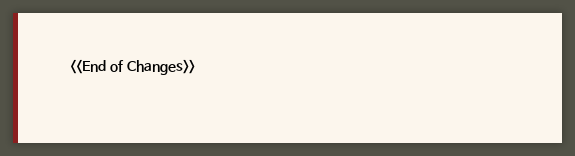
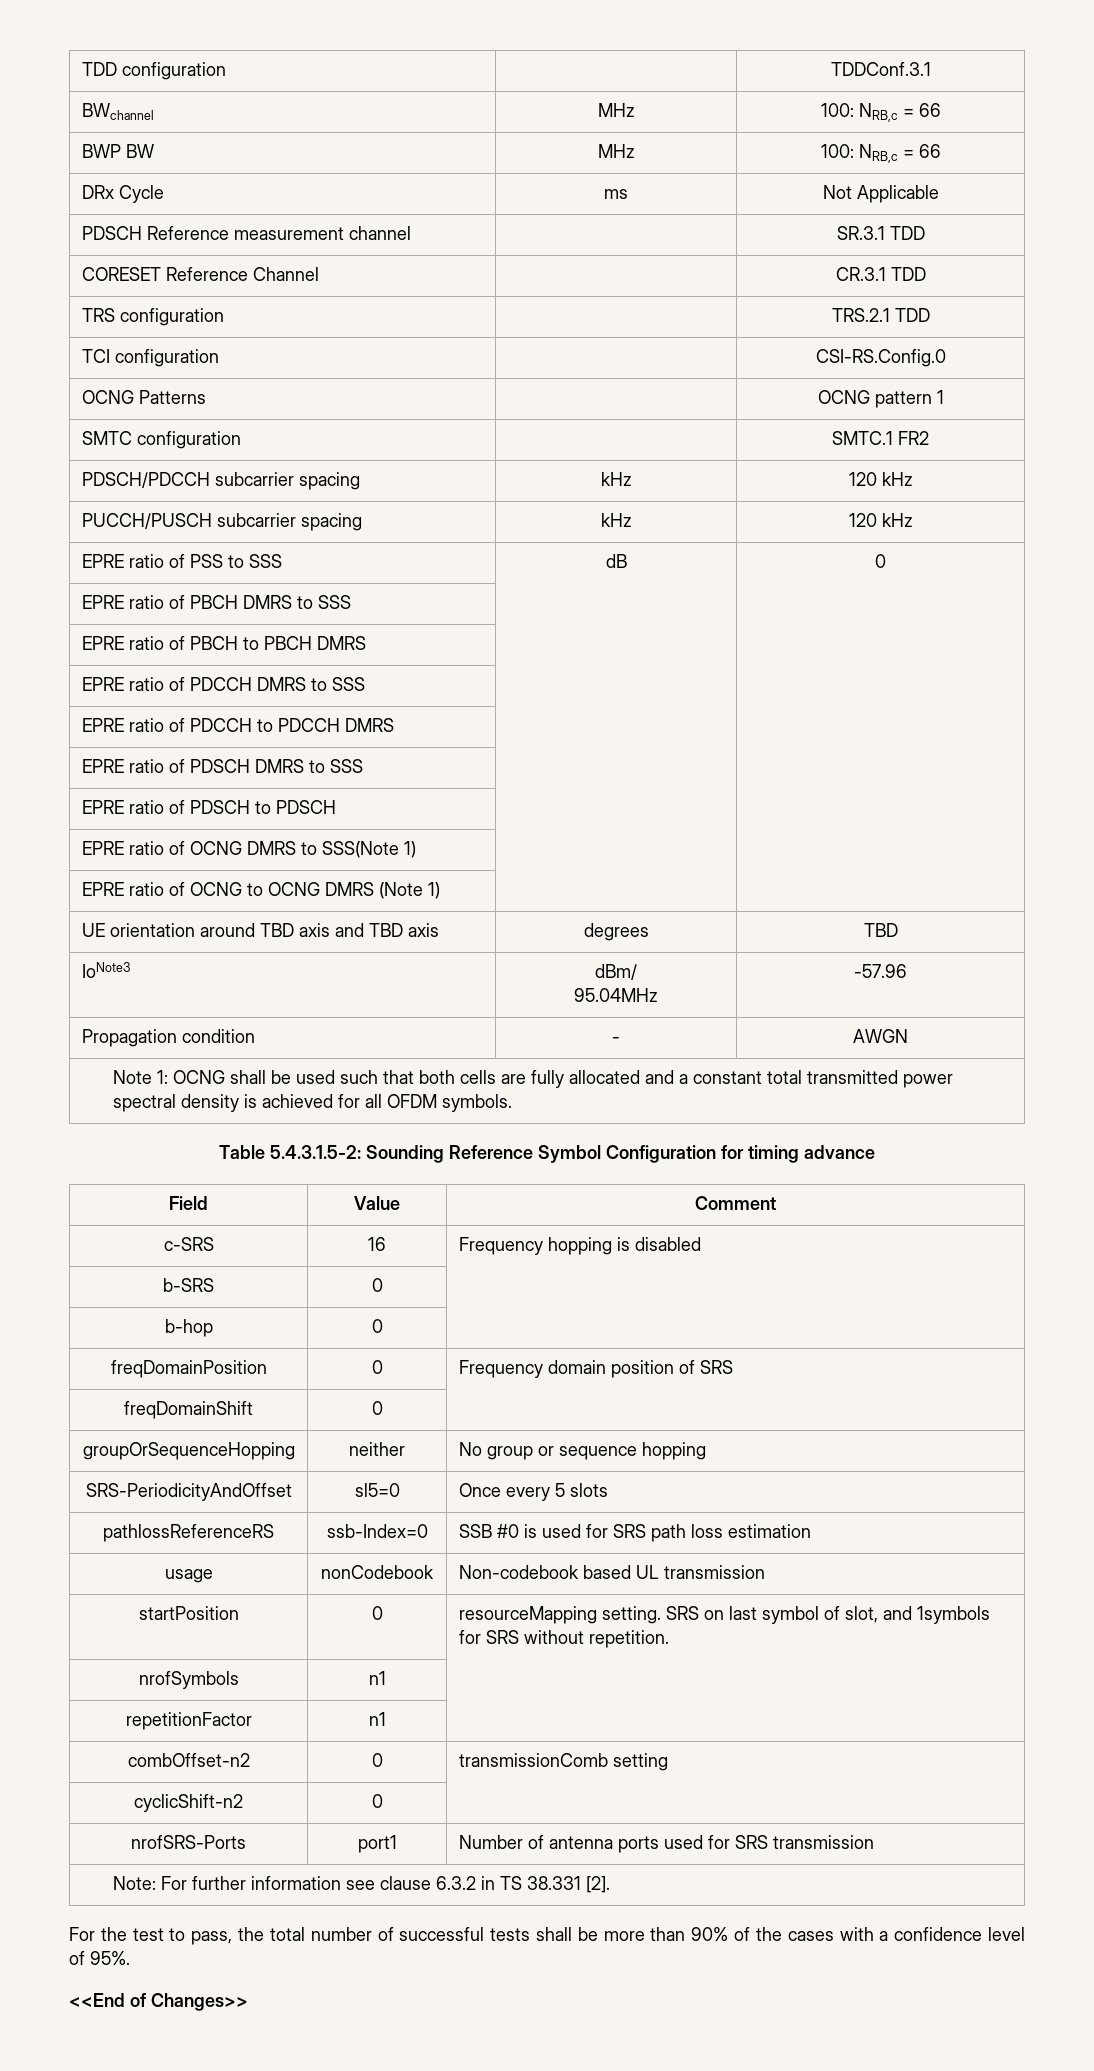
(70, 66) none -> [81,62,226,80] [830,62,931,76] [81,103,154,120] [597,103,635,117] [820,103,941,122] [81,144,154,158] [597,144,635,158] [820,144,941,163] [81,185,164,203] [604,189,628,199] [822,185,939,203] [81,226,411,240] [836,226,925,240] [81,267,319,281] [835,267,926,281] [81,308,224,326] [831,308,930,322] [81,349,219,367] [815,349,946,367] [81,390,206,404] [817,390,944,408] [81,431,241,449] [832,431,929,445] [81,472,360,490] [600,472,632,486] [848,472,913,486] [81,513,362,531] [600,513,632,527] [848,513,913,527] [81,554,282,568] [605,554,627,568] [875,554,886,568] [81,595,351,609] [81,636,366,650] [81,677,365,691] [81,718,394,732] [81,759,363,773] [81,800,336,814] [81,841,416,858] [81,882,440,899] [81,923,439,937] [583,923,649,941] [863,923,898,937] [81,962,130,978] [595,964,637,980] [574,988,658,1002] [854,964,907,978] [81,1029,255,1047] [612,1037,620,1043] [853,1029,908,1043] [112,1070,953,1088] [112,1094,512,1112] [219,1145,875,1163] [169,1196,208,1210] [354,1196,400,1210] [695,1196,776,1210] [163,1237,214,1251] [368,1237,386,1251] [458,1237,701,1255] [163,1278,214,1292] [371,1278,383,1292] [164,1319,213,1337] [371,1319,383,1333] [110,1360,267,1378] [371,1360,383,1374] [458,1360,733,1378] [124,1401,253,1419] [371,1401,383,1415] [82,1442,295,1460] [349,1442,405,1456] [458,1442,706,1460] [85,1483,292,1501] [354,1483,400,1497] [458,1483,608,1501] [103,1524,274,1542] [326,1524,428,1538] [458,1524,811,1542] [164,1569,213,1583] [321,1565,434,1579] [458,1565,765,1579] [138,1606,239,1620] [371,1606,383,1620] [458,1606,990,1624] [458,1630,669,1648] [138,1671,239,1689] [368,1671,386,1685] [125,1712,252,1730] [368,1712,386,1726] [127,1753,250,1767] [371,1753,383,1767] [458,1753,668,1771] [134,1794,243,1812] [371,1794,383,1808] [131,1835,246,1849] [357,1835,397,1853] [458,1835,874,1853] [112,1876,610,1893] [69,1927,1026,1945] [69,1951,130,1965] TDD configuration | | TDDConf.3.1 // BWchannel | MHz | 100: NRB,c = 66 // BWP BW | MHz | 100: NRB,c = 66 // DRx Cycle | ms | Not Applicable // PDSCH Reference measurement channel | | SR.3.1 TDD // CORESET Reference Channel | | CR.3.1 TDD // TRS configuration | | TRS.2.1 TDD // TCI configuration | | CSI-RS.Config.0 // OCNG Patterns | | OCNG pattern 1 // SMTC configuration | | SMTC.1 FR2 // PDSCH/PDCCH subcarrier spacing | kHz | 120 kHz // PUCCH/PUSCH subcarrier spacing | kHz | 120 kHz // EPRE ratio of PSS to SSS | dB | 0 // EPRE ratio of PBCH DMRS to SSS | | // EPRE ratio of PBCH to PBCH DMRS | | // EPRE ratio of PDCCH DMRS to SSS | | // EPRE ratio of PDCCH to PDCCH DMRS | | // EPRE ratio of PDSCH DMRS to SSS | | // EPRE ratio of PDSCH to PDSCH | | // EPRE ratio of OCNG DMRS to SSS(Note 1) | | // EPRE ratio of OCNG to OCNG DMRS (Note 1) | | // UE orientation around TBD axis and TBD axis | degrees | TBD // IoNote3 | dBm/ // 95.04MHz | -57.96 // Propagation condition | - | AWGN // Note 1: OCNG shall be used such that both cells are fully allocated and a constant total transmitted power spectral density is achieved for all OFDM symbols. // Table 5.4.3.1.5-2: Sounding Reference Symbol Configuration for timing advance // Field | Value | Comment // c-SRS | 16 | Frequency hopping is disabled // b-SRS | 0 | // b-hop | 0 | // freqDomainPosition | 0 | Frequency domain position of SRS // freqDomainShift | 0 | // groupOrSequenceHopping | neither | No group or sequence hopping // SRS-PeriodicityAndOffset | sl5=0 | Once every 5 slots // pathlossReferenceRS | ssb-Index=0 | SSB #0 is used for SRS path loss estimation // usage | nonCodebook | Non-codebook based UL transmission // startPosition | 0 | resourceMapping setting. SRS on last symbol of slot, and 1symbols for SRS without repetition. // nrofSymbols | n1 | // repetitionFactor | n1 | // combOffset-n2 | 0 | transmissionComb setting // cyclicShift-n2 | 0 | // nrofSRS-Ports | port1 | Number of antenna ports used for SRS transmission // Note: For further information see clause 6.3.2 in TS 38.331 [2]. // For the test to pass, the total number of successful tests shall be more than 90% of the cases with a confidence level of 95%. //

